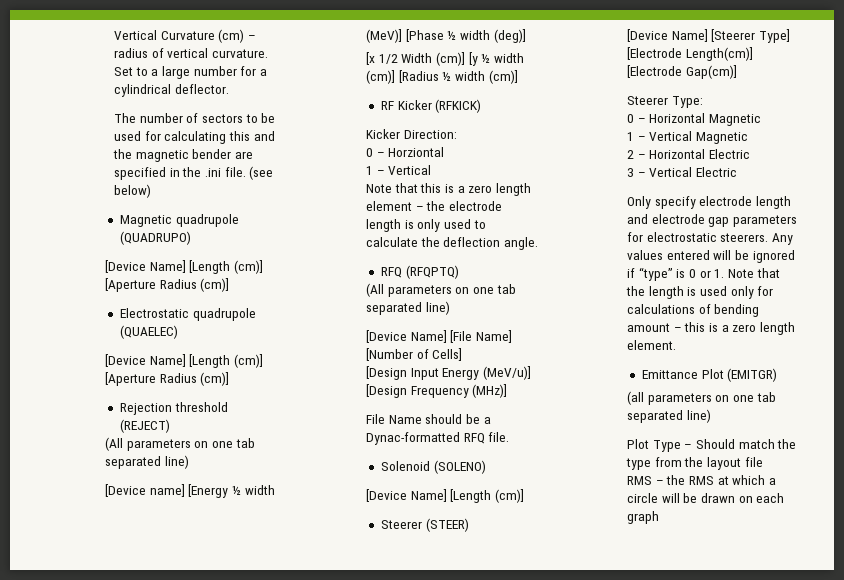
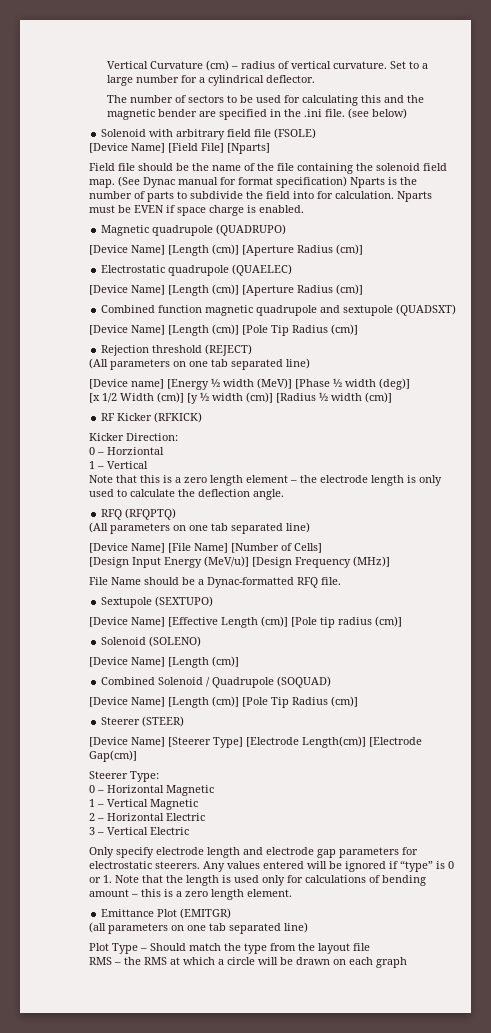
(152, 191) none -> [100,128,316,140] [88,143,270,154] [88,163,447,174] [88,176,417,188] [88,191,432,202] [88,205,304,216] // Solenoid with arbitrary field file (FSOLE) // [Device Name] [Field File] [Nparts] // Field file should be the name of the file containing the solenoid field map. (See Dynac manual for format specification) Nparts is the number of parts to subdivide the field into for calculation. Nparts must be EVEN if space charge is enabled.
(230, 379) none -> [100,304,456,316] [88,324,358,336] // Combined function magnetic quadrupole and sextupole (QUADSXT) // [Device Name] [Length (cm)] [Pole Tip Radius (cm)]
(510, 437) none -> [100,596,213,608] [88,616,402,628] // Sextupole (SEXTUPO) // [Device Name] [Effective Length (cm)] [Pole tip radius (cm)]
(525, 496) none -> [100,676,331,688] [88,696,358,708] // Combined Solenoid / Quadrupole (SOQUAD) // [Device Name] [Length (cm)] [Pole Tip Radius (cm)]

